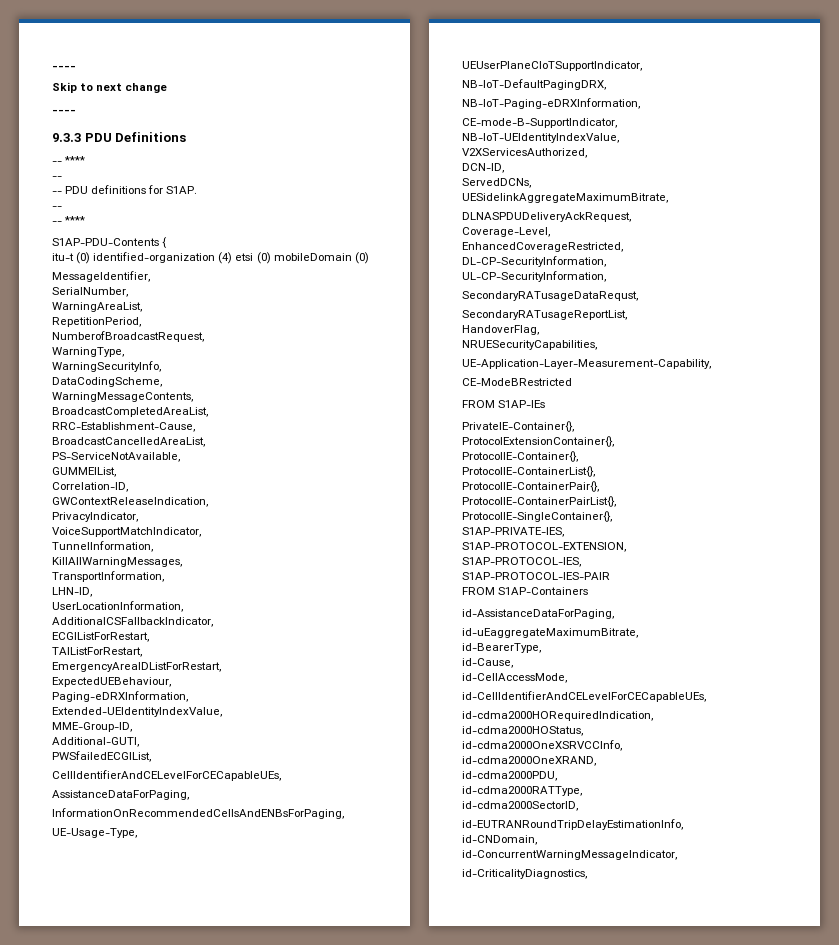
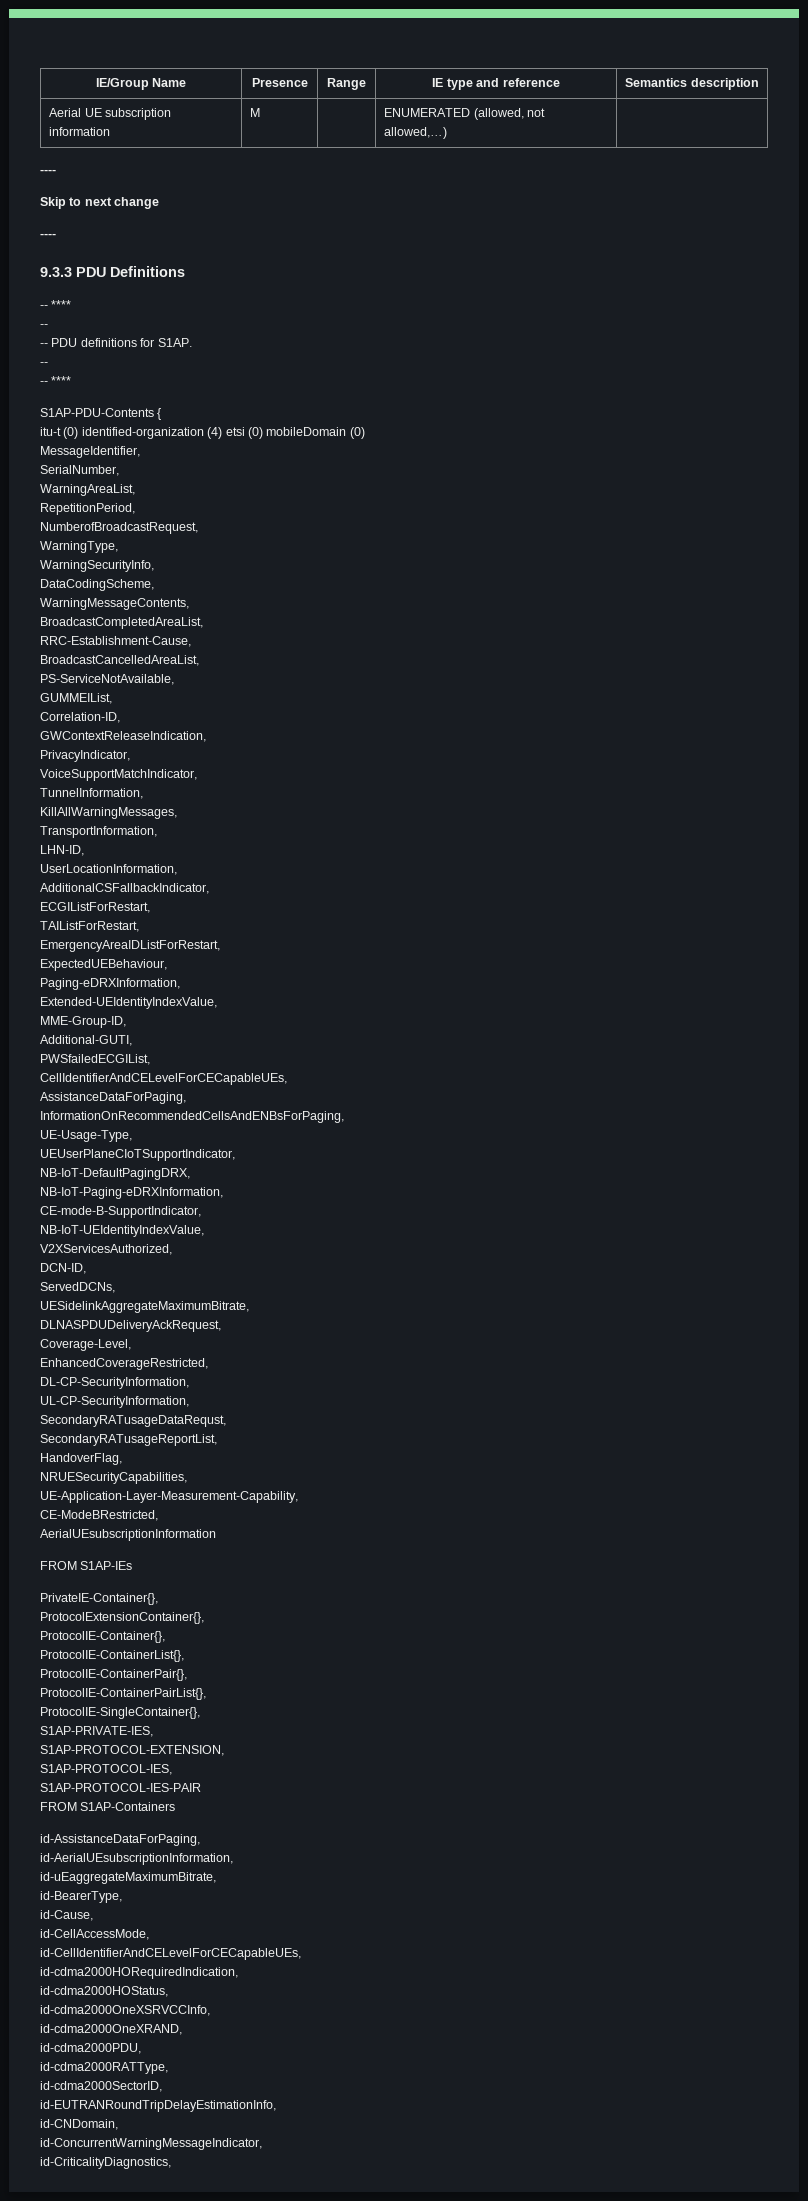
(52, 67) none -> [95,78,187,90] [251,78,308,87] [327,78,366,90] [432,78,560,90] [625,78,759,90] [49,108,172,120] [49,127,111,136] [250,108,261,117] [384,108,546,120] [384,127,448,139] IE/Group Name | Presence | Range | IE type and reference | Semantics description // Aerial UE subscription information | M | | ENUMERATED (allowed, not allowed,…) | //
[462,378,572,386] CE-ModeBRestricted -> [40,1510,158,1521] [40,1529,216,1541] CE-ModeBRestricted, // AerialUEsubscriptionInformation
(614, 614) none -> [40,1853,233,1865] // id-AerialUEsubscriptionInformation,

